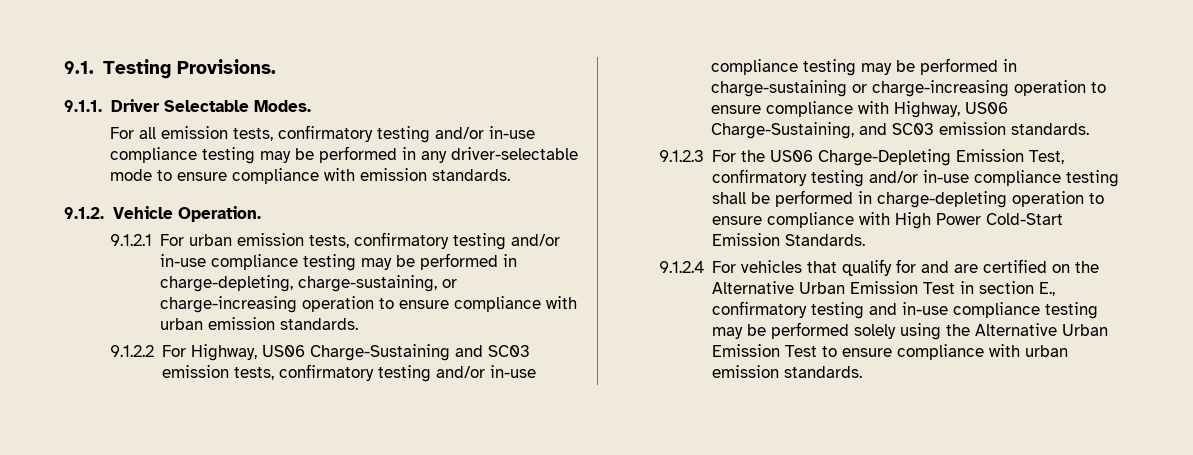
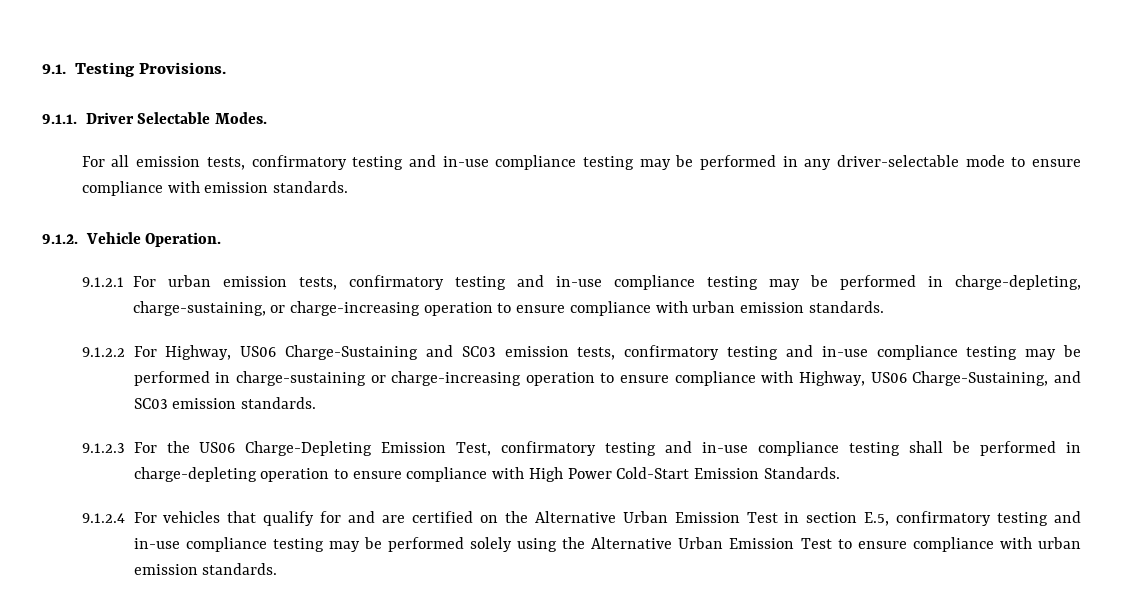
[434,127,484,139] and/or -> [408,155,436,167] and
[511,234,561,246] and/or -> [516,275,544,287] and
[436,366,486,378] and/or -> [785,345,813,357] and
[869,171,919,183] and/or -> [665,441,693,453] and
[1039,282,1056,296] E., -> [864,512,890,526] E.5,

